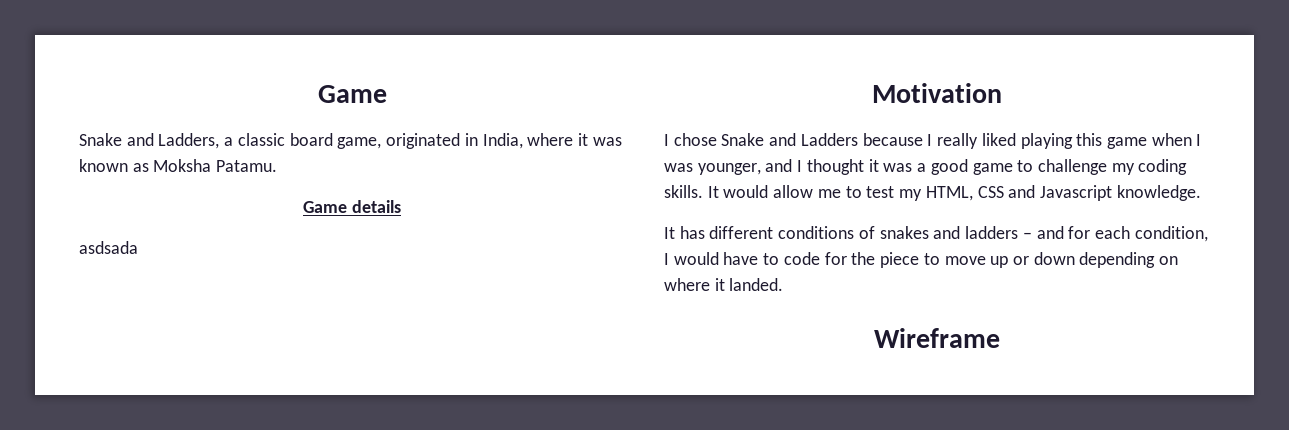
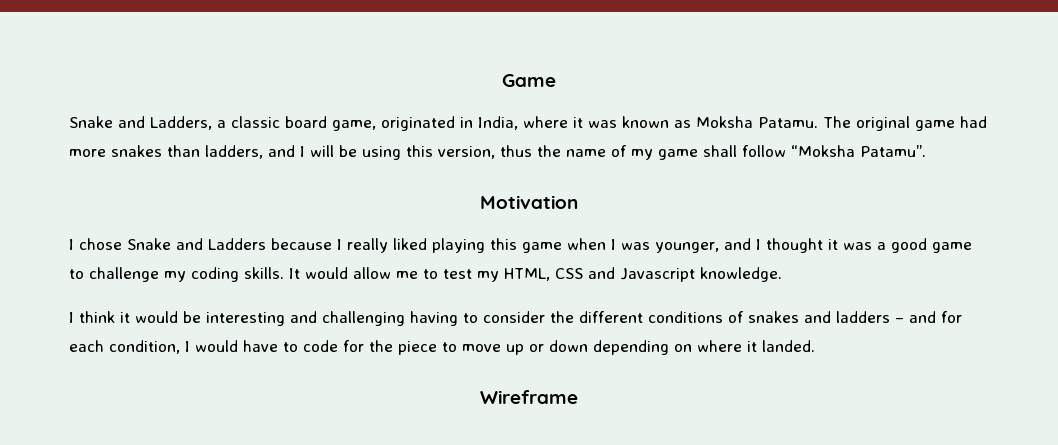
[303,200,401,213] [79,241,138,254] // Game details // asdsada -> [823,116,987,131] [69,145,926,160] The original game had more snakes than ladders, and I will be using this version, thus the name of my game shall follow “Moksha Patamu”.
[664,226,705,239] It has -> [69,311,574,326] I think it would be interesting and challenging having to consider the

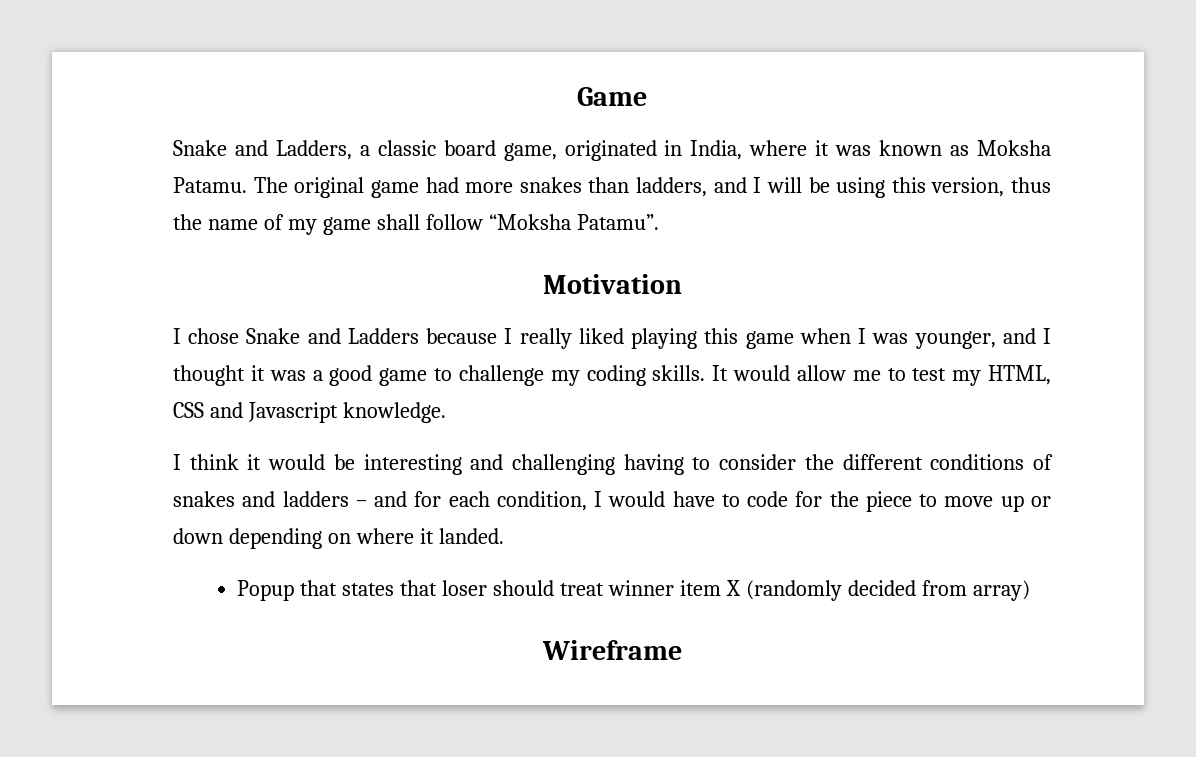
(815, 346) none -> [237,580,1030,601] // Popup that states that loser should treat winner item X (randomly decided from array)

